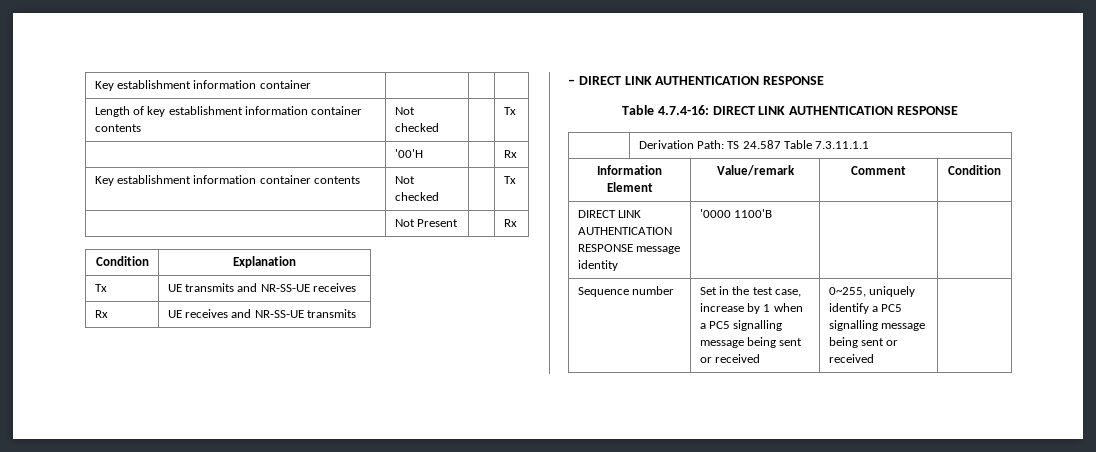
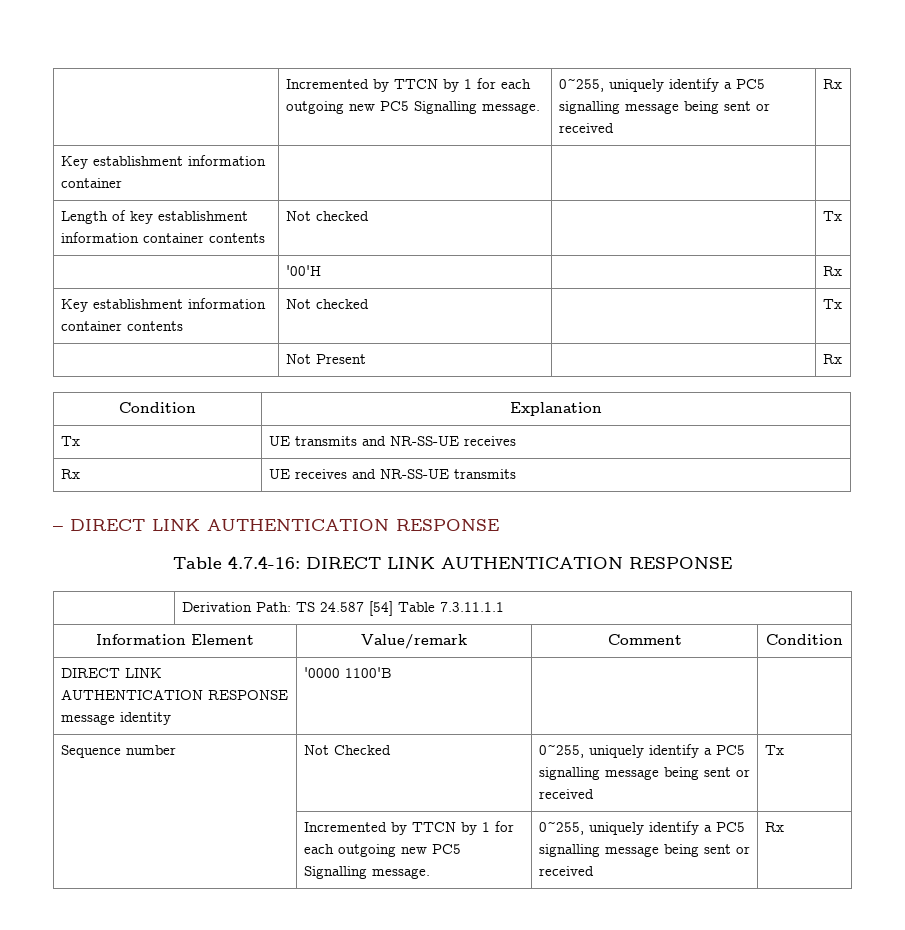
(94, 86) none -> [285,78,531,92] [285,101,540,114] [558,78,765,92] [558,101,770,114] [558,123,614,133] [822,79,842,89] | Incremented by TTCN by 1 for each outgoing new PC5 Signalling message. | 0~255, uniquely identify a PC5 signalling message being sent or received | Rx //
(781, 144) none -> [368,601,393,616] [54]
[699,286,802,297] [699,303,803,314] [699,320,783,331] [699,337,803,348] [699,354,760,363] Set in the test case, increase by 1 when a PC5 signalling message being sent or received -> [303,745,391,755] Not Checked
(874, 358) none -> [764,745,784,755] [303,821,514,835] [303,844,461,857] [303,866,430,879] [538,821,745,835] [538,844,750,857] [538,866,594,876] [764,822,784,832] Tx // | Incremented by TTCN by 1 for each outgoing new PC5 Signalling message. | 0~255, uniquely identify a PC5 signalling message being sent or received | Rx

